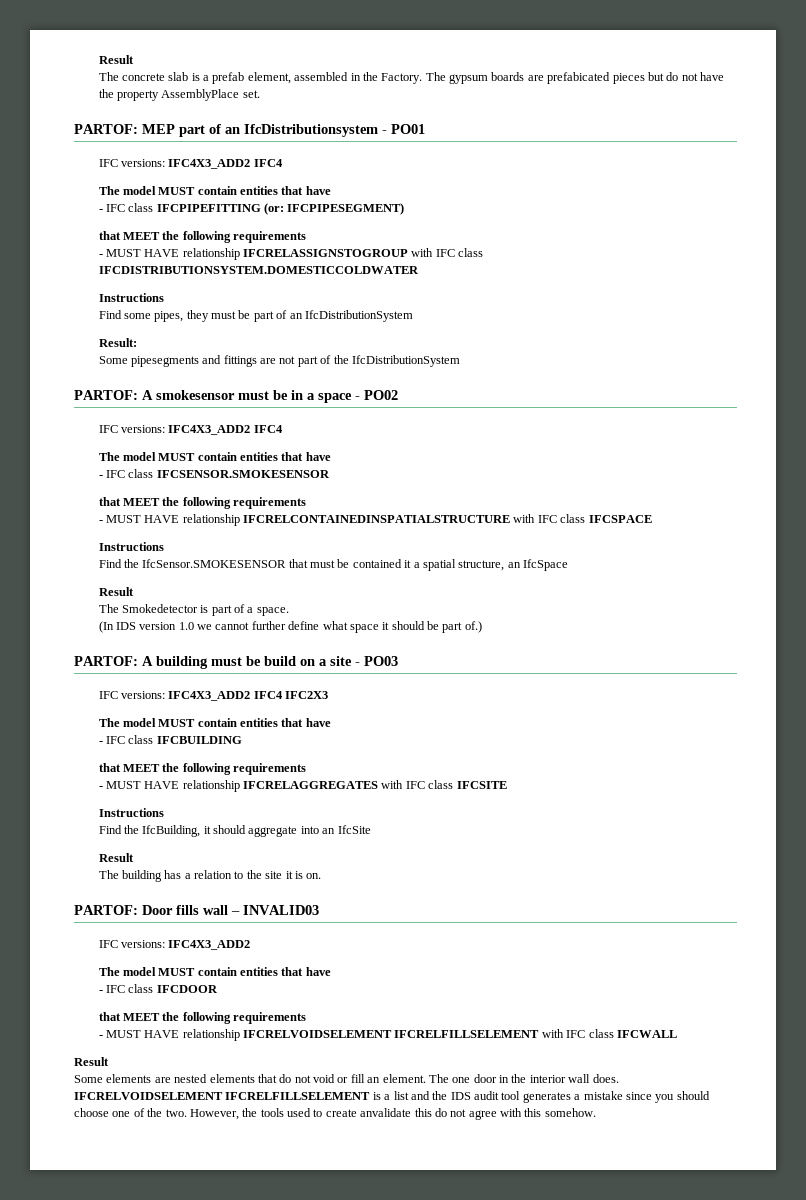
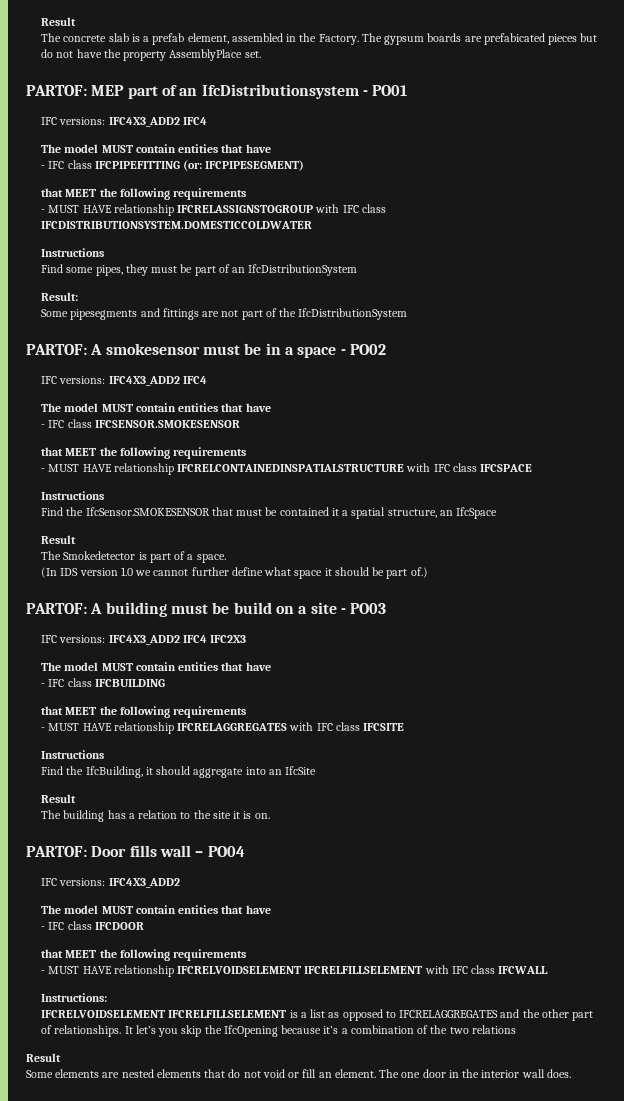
[243,905,319,915] INVALID03 -> [207,846,245,857] PO04
(677, 1034) none -> [41,993,108,1002] [41,1009,594,1021] [41,1025,516,1037] // Instructions: // IFCRELVOIDSELEMENT IFCRELFILLSELEMENT is a list as opposed to IFCRELAGGREGATES and the other part of relationships. It let’s you skip the IfcOpening because it’s a combination of the two relations
[74,1091,710,1103] [74,1108,596,1120] IFCRELVOIDSELEMENT IFCRELFILLSELEMENT is a list and the IDS audit tool generates a mistake since you should choose one of the two. However, the tools used to create anvalidate this do not agree with this somehow. -> (571, 1073) none

